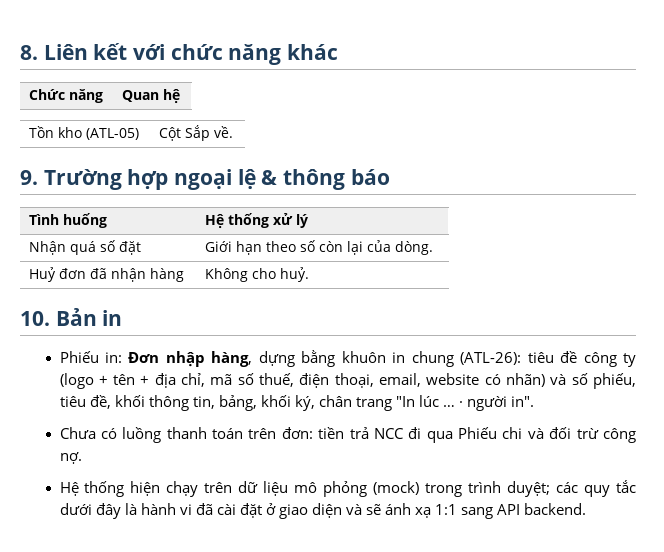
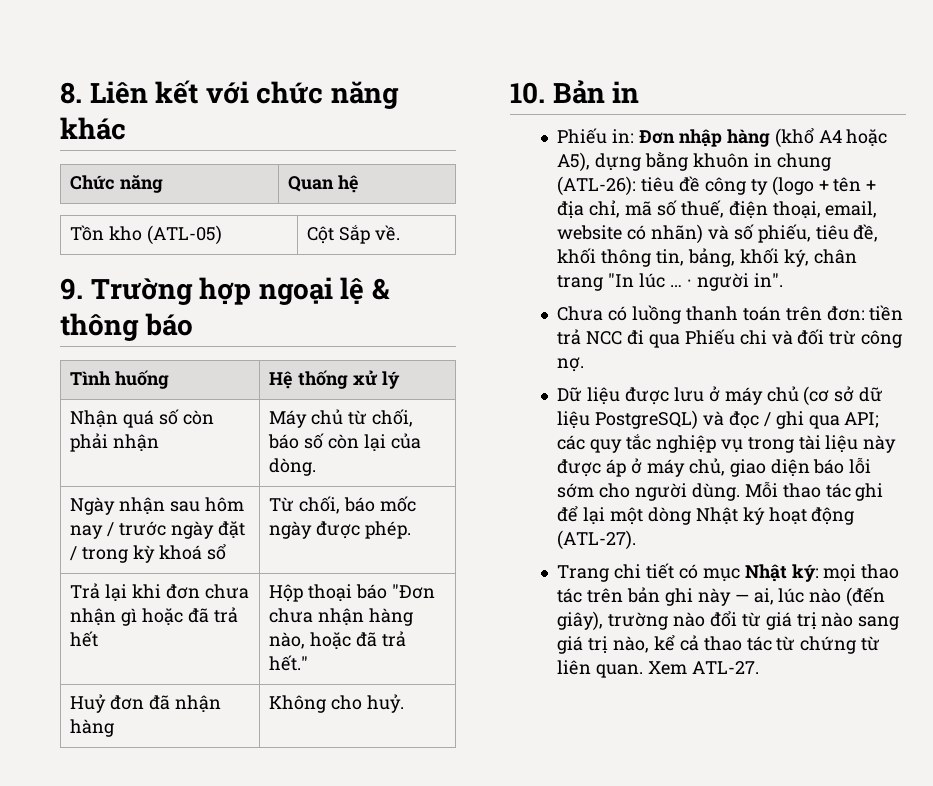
[118,241,141,255] [204,241,296,255] đặt | Giới hạn theo -> [182,410,214,425] [70,433,159,452] [269,409,413,428] [268,434,300,449] còn phải nhận | Máy chủ từ chối, báo
(433, 248) none -> [70,497,244,515] [70,521,245,539] [70,544,226,563] [269,496,416,514] [269,521,411,539] [70,583,249,601] [70,607,238,626] [70,631,99,647] [269,584,435,602] [269,608,413,626] [269,631,406,649] [269,655,309,671] // Ngày nhận sau hôm nay / trước ngày đặt / trong kỳ khoá sổ | Từ chối, báo mốc ngày được phép. // Trả lại khi đơn chưa nhận gì hoặc đã trả hết | Hộp thoại báo "Đơn chưa nhận hàng nào, hoặc đã trả hết."
[211,351,253,367] hàng, -> [726,128,888,148] [557,152,591,172] hàng (khổ A4 hoặc A5),
[59,480,636,497] [59,503,587,519] Hệ thống hiện chạy trên dữ liệu mô phỏng (mock) trong trình duyệt; các quy tắc dưới đây là hành vi đã cài đặt ở giao diện và sẽ ánh xạ 1:1 sang API backend. -> [557,386,884,406] [557,410,880,430] [557,434,897,453] [557,457,872,477] [557,481,884,501] [557,506,855,525] [557,530,637,550] [557,563,900,582] [557,587,886,607] [557,611,900,631] [557,635,881,654] [557,660,759,678] Dữ liệu được lưu ở máy chủ (cơ sở dữ liệu PostgreSQL) và đọc / ghi qua API; các quy tắc nghiệp vụ trong tài liệu này được áp ở máy chủ, giao diện báo lỗi sớm cho người dùng. Mỗi thao tác ghi để lại một dòng Nhật ký hoạt động (ATL-27). // Trang chi tiết có mục Nhật ký: mọi thao tác trên bản ghi này — ai, lúc nào (đến giây), trường nào đổi từ giá trị nào sang giá trị nào, kể cả thao tác từ chứng từ liên quan. Xem ATL-27.

